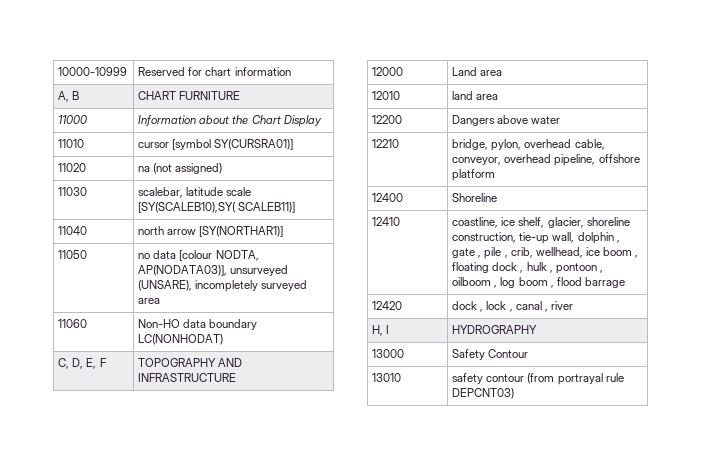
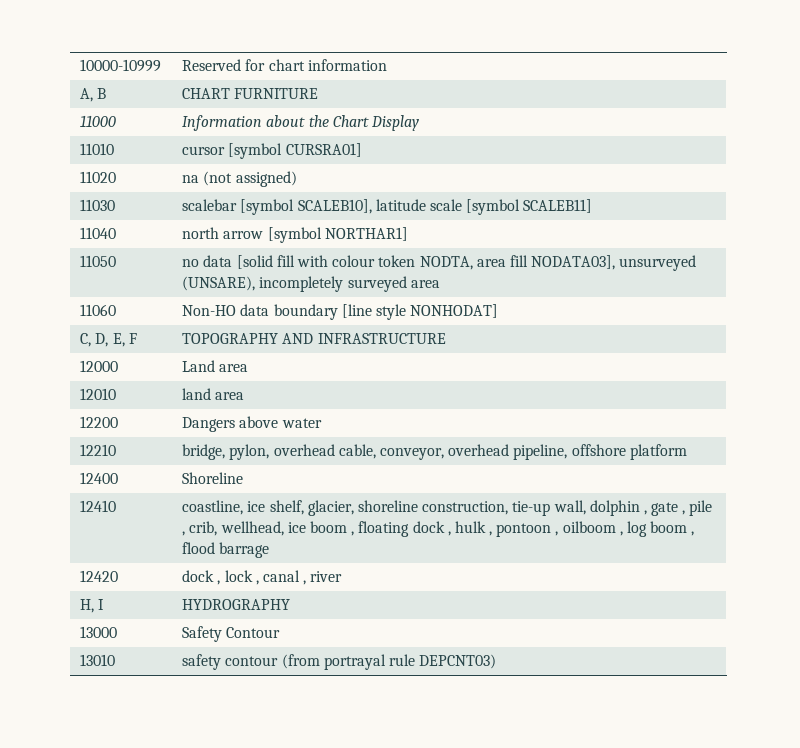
[214,139,294,150] SY(CURSRA01)] -> [285,143,362,157] CURSRA01]
[138,187,252,198] [138,202,296,213] scalebar, latitude scale [SY(SCALEB10),SY( SCALEB11)] -> [182,199,593,215] scalebar [symbol SCALEB10], latitude scale [symbol SCALEB11]
[199,226,284,237] [SY(NORTHAR1)] -> [267,227,408,243] [symbol NORTHAR1]
[179,250,259,261] [138,265,228,276] [colour NODTA, AP(NODATA03)], -> [236,255,616,270] [solid fill with colour token NODTA, area fill NODATA03],
[138,334,224,345] LC(NONHODAT) -> [341,304,499,320] [line style NONHODAT]

